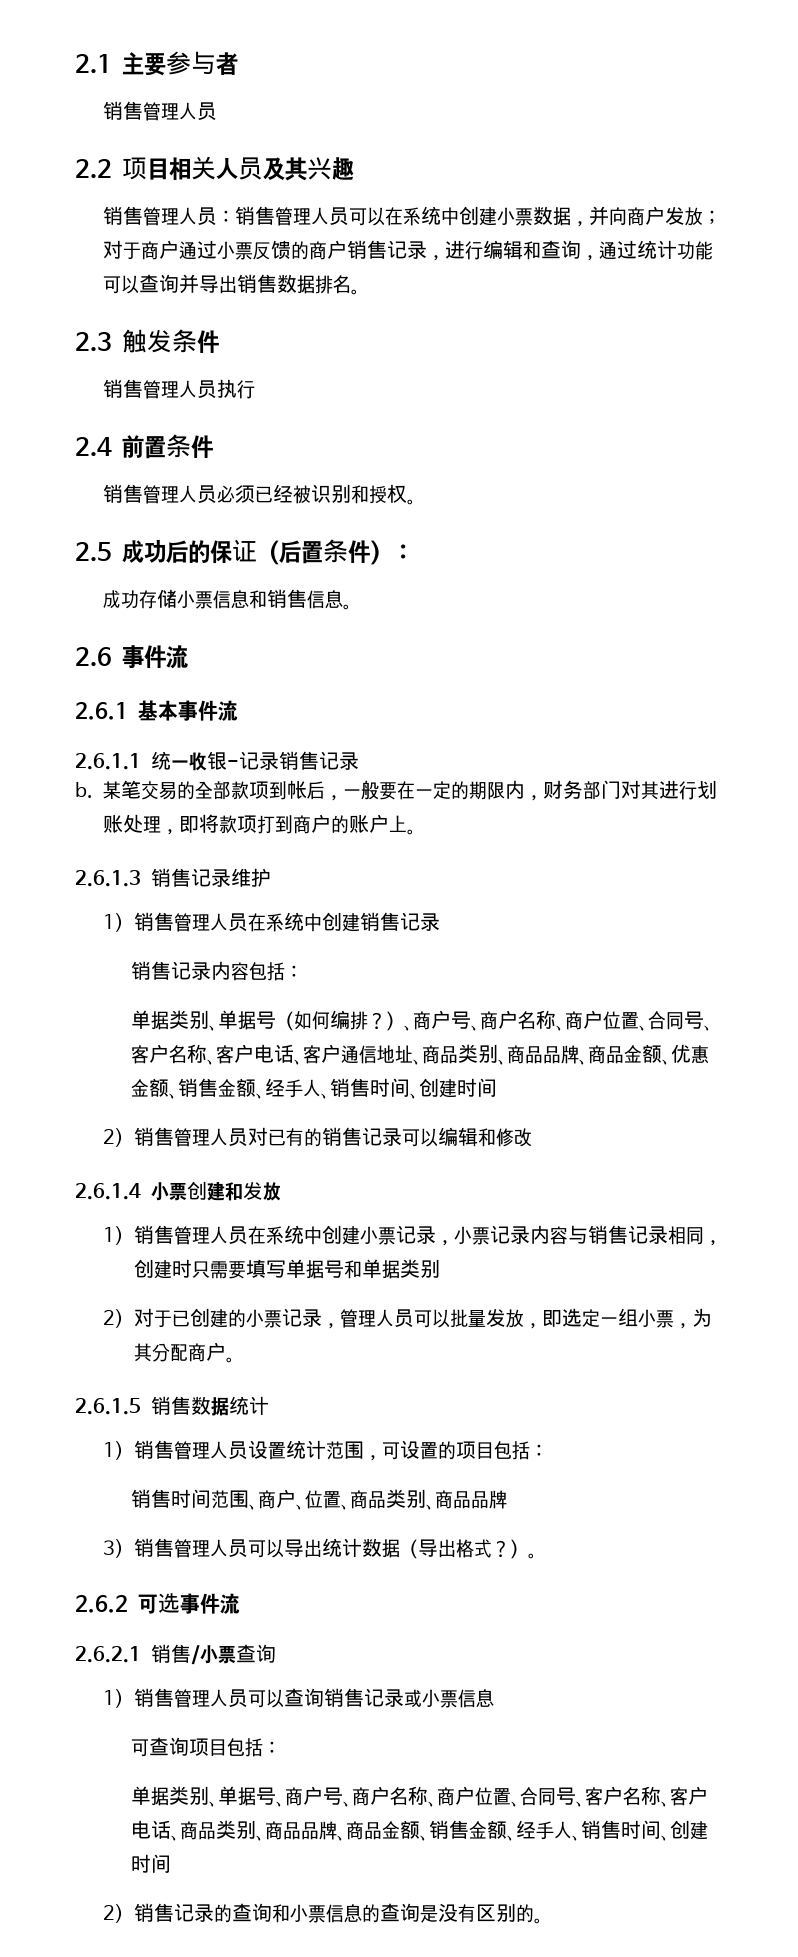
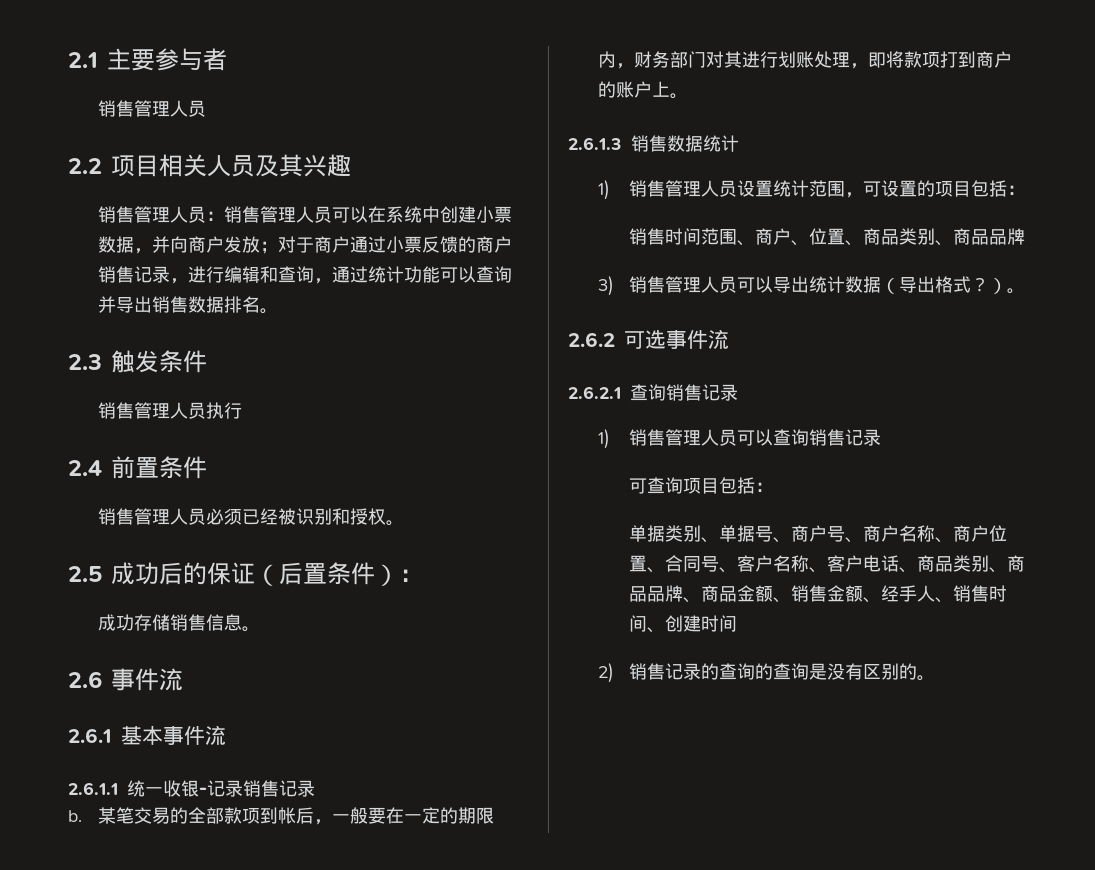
[177,590,268,609] 小票信息和 -> (171, 622) none
[190,868,271,887] [103,912,440,932] [131,961,304,981] [131,1010,714,1031] [131,1044,710,1065] [131,1078,498,1099] [103,1127,532,1147] [75,1181,281,1201] [103,1225,722,1246] [133,1259,440,1279] [103,1308,712,1329] [133,1342,235,1363] [75,1396,191,1415] 记录维护 // 1)销售管理人员在系统中创建销售记录 // 销售记录内容包括： // 单据类别、单据号（如何编排？）、商户号、商户名称、商户位置、合同号、客户名称、客户电话、客户通信地址、商品类别、商品品牌、商品金额、优惠金额、销售金额、经手人、销售时间、创建时间 // 2)销售管理人员对已有的销售记录可以编辑和修改 // 2.6.1.4小票创建和发放 // 1)销售管理人员在系统中创建小票记录，小票记录内容与销售记录相同，创建时只需要填写单据号和单据类别 // 2)对于已创建的小票记录，管理人员可以批量发放，即选定一组小票，为其分配商户。 // 2.6.1.5销售 -> (667, 143) none
[150,1644,276,1665] 销售/小票查询 -> [630,384,738,401] 查询销售记录
[403,1689,494,1708] 或小票信息 -> (881, 437) none
[271,1904,362,1923] 和小票信息 -> (755, 671) none

